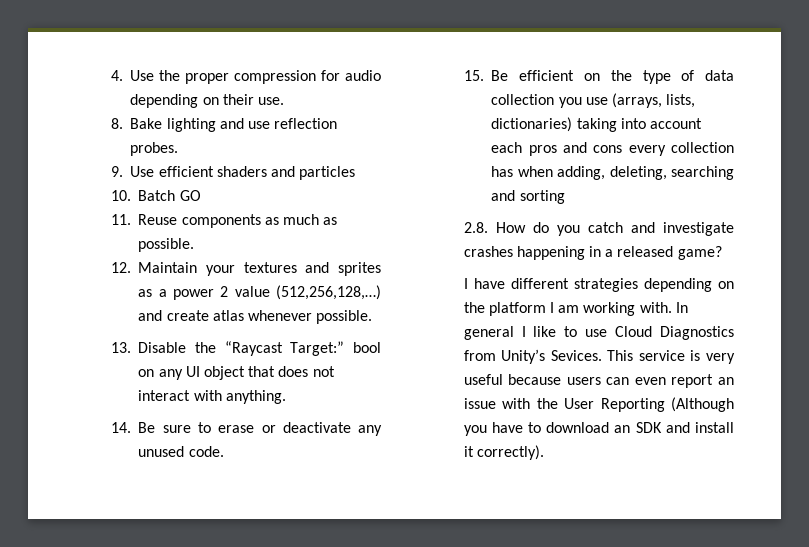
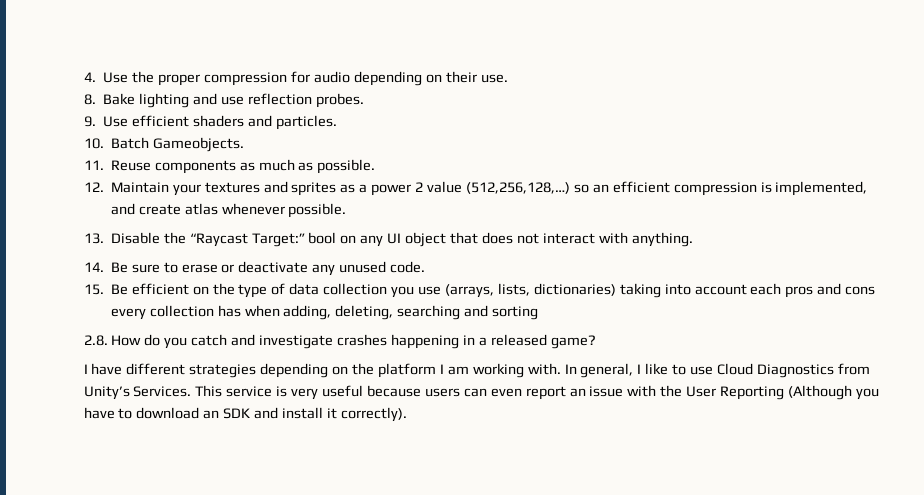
[299,166,356,180] particles -> [275,115,337,130] particles.
[179,190,201,201] GO -> [152,137,244,152] Gameobjects.
(381, 292) none -> [573,181,868,196] so an efficient compression is implemented,
[463,326,514,340] general -> [580,363,634,378] general,
[550,350,602,361] Sevices. -> [133,386,192,397] Services.

